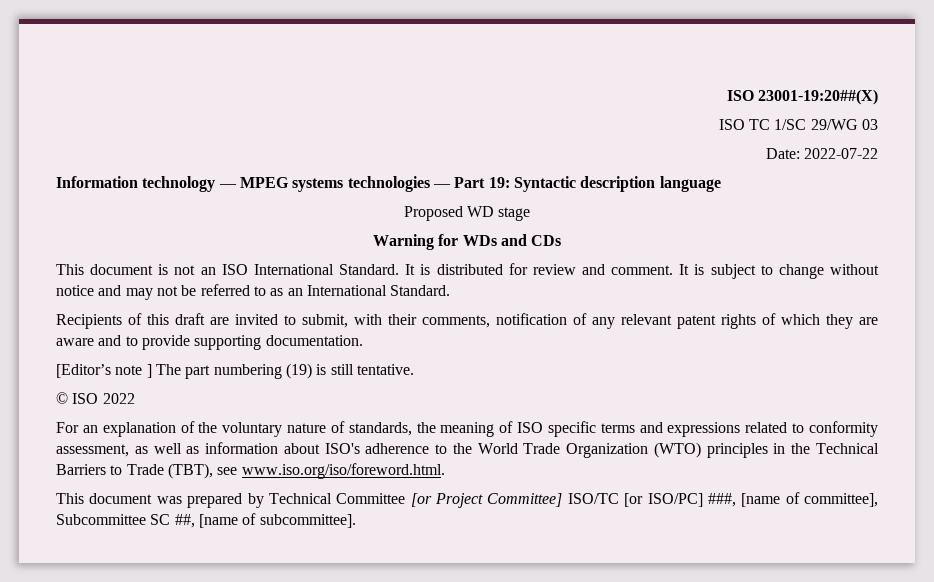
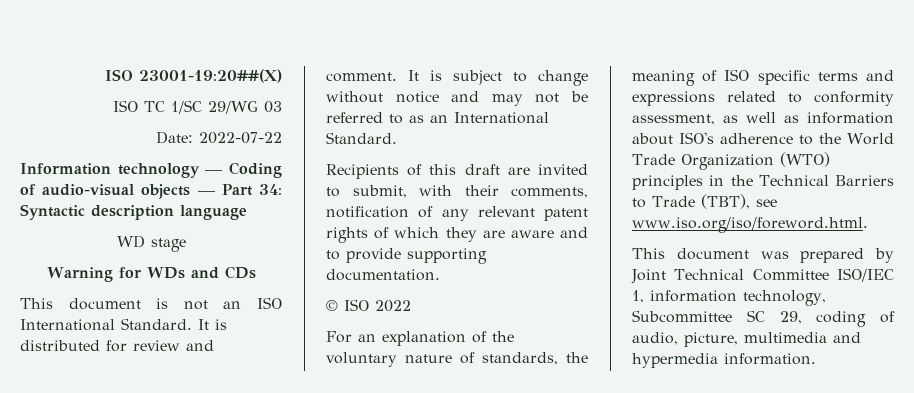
[239,176,430,192] MPEG systems technologies -> [229,162,282,178] [20,184,191,199] Coding of audio-visual objects
[488,177,510,188] 19: -> [259,184,282,195] 34:
[403,206,463,221] Proposed -> (247, 212) none
[56,363,414,379] // [Editor’s note ] The part numbering (19) is still tentative. -> (440, 275) none
(264, 500) none -> [631,269,666,284] Joint
[410,492,878,508] [56,513,356,528] [or Project Committee] ISO/TC [or ISO/PC] ###, [name of committee], Subcommittee SC ##, [name of subcommittee]. -> [837,268,894,282] [632,290,826,306] [632,310,895,327] [632,332,861,347] [632,353,816,368] ISO/IEC 1, information technology, Subcommittee SC 29, coding of audio, picture, multimedia and hypermedia information.

